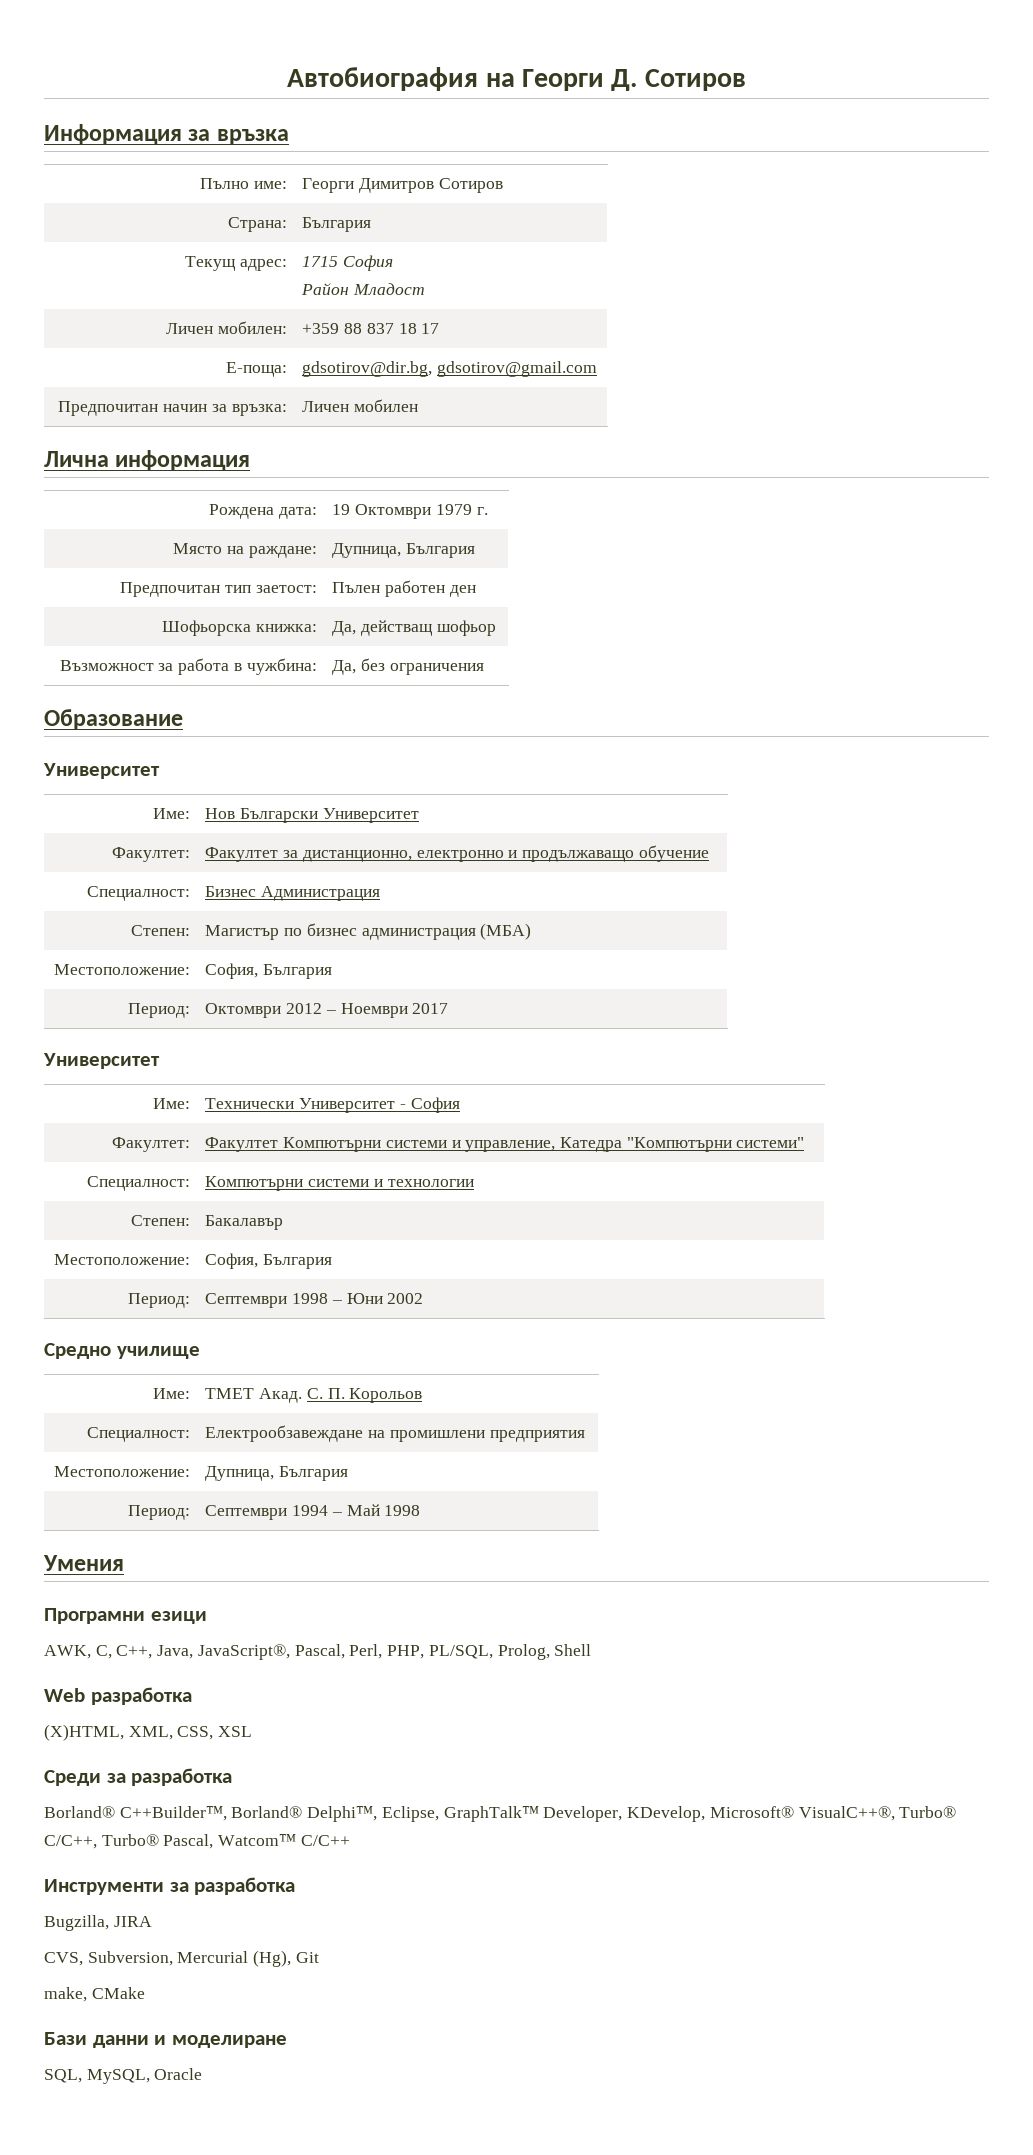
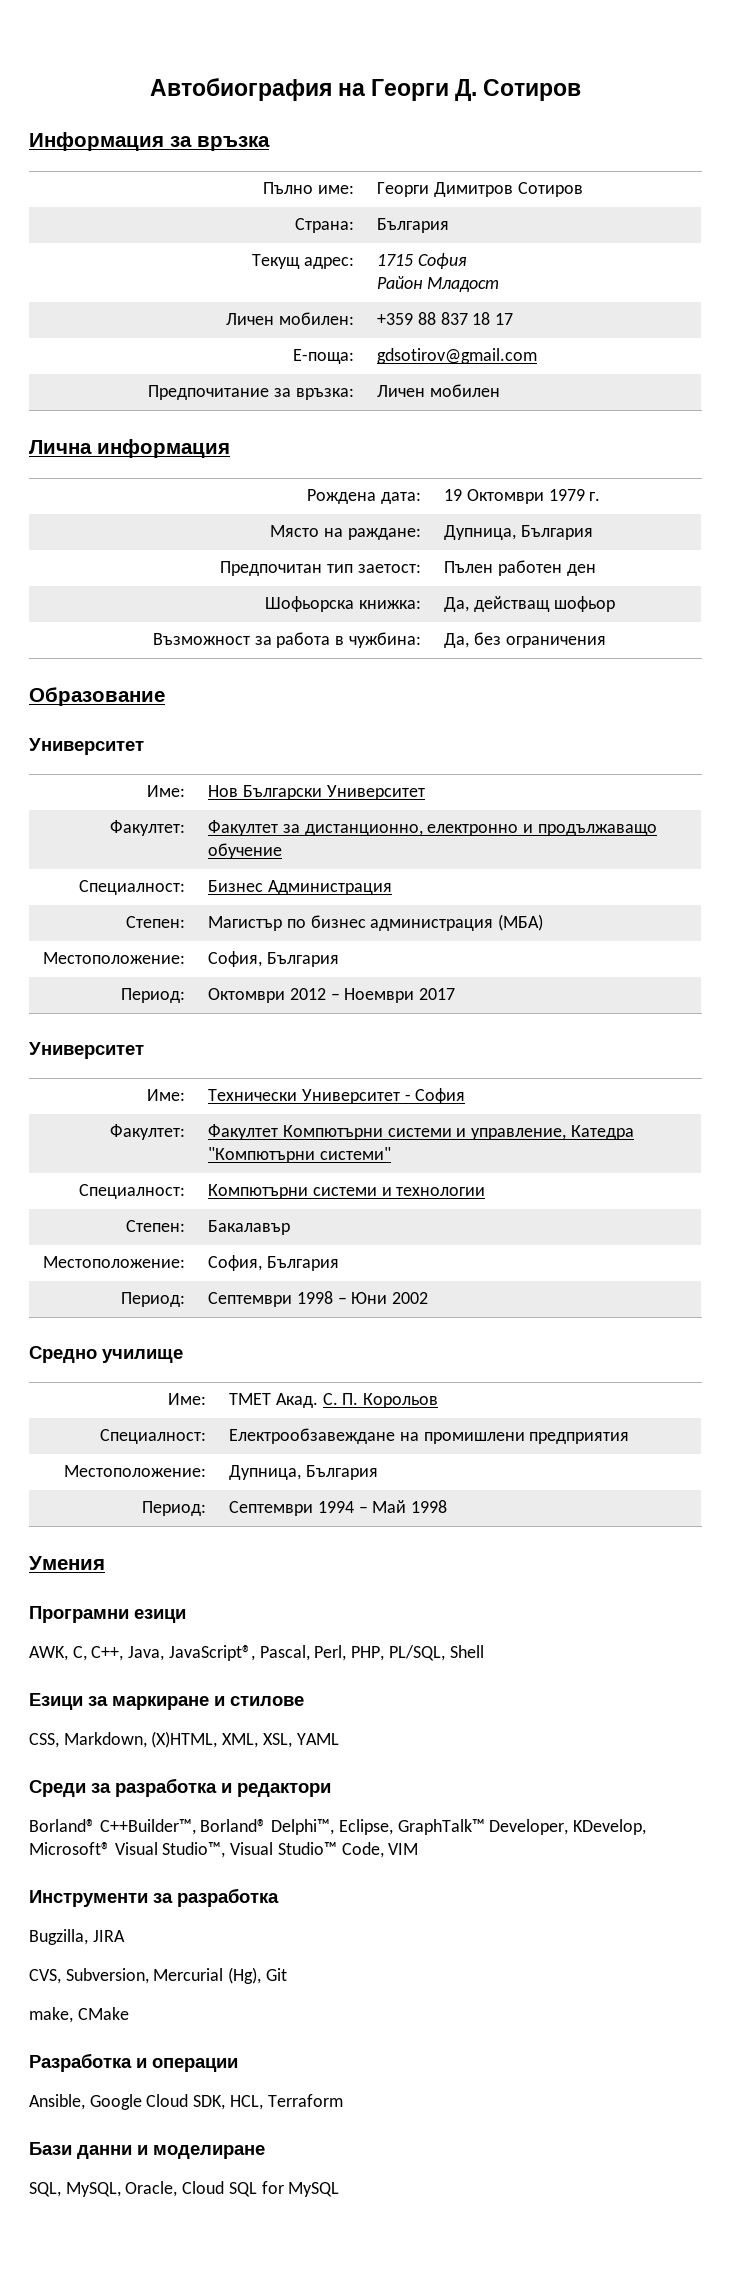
[302,361,433,377] gdsotirov@dir.bg, -> (354, 356) none
[58,401,208,416] Предпочитан начин -> [148,385,270,400] Предпочитание
[497,1644,550,1660] Prolog, -> (445, 1653) none
[44,1687,192,1705] [44,1724,253,1741] Web разработка // (X)HTML, XML, CSS, XSL -> [29,1693,304,1710] [29,1731,339,1748] Езици за маркиране и стилове // CSS, Markdown, (X)HTML, XML, XSL, YAML
(233, 1777) none -> [221,1783,331,1797] и редактори
[798,1806,957,1821] [44,1834,350,1849] VisualC++®, Turbo® C/C++, Turbo® Pascal, Watcom™ C/C++ -> [114,1842,419,1858] Visual Studio™, Visual Studio™ Code, VIM
(145, 1993) none -> [29,2053,238,2072] [29,2094,343,2110] // Разработка и операции // Ansible, Google Cloud SDK, HCL, Terraform
[154,2068,203,2080] Oracle -> [125,2181,340,2197] Oracle, Cloud SQL for MySQL

